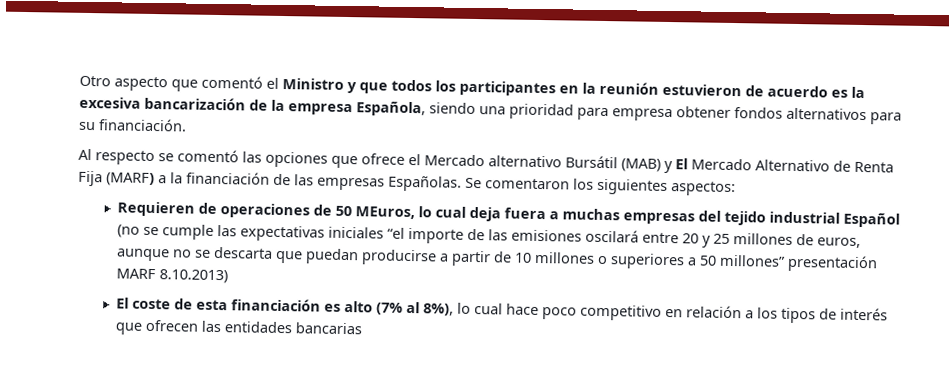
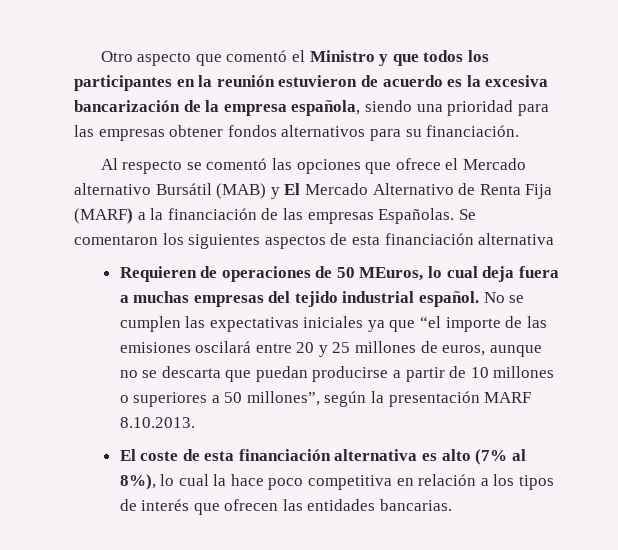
[356,101,426,117] Española, -> [291,100,361,116] española,
[612,108,673,122] empresa -> [74,125,165,141] las empresas
[671,181,736,197] aspectos: -> [264,233,555,249] aspectos de esta financiación alternativa
[843,212,901,228] [117,224,215,240] Español (no se cumple -> [419,291,525,307] [119,316,181,332] español. No se cumplen
(385, 232) none -> [367,320,416,332] ya que
[719,254,787,267] millones” -> [246,391,385,407] millones”, según la
[159,269,229,284] 8.10.2013) -> [119,417,195,428] 8.10.2013.
(322, 305) none -> [334,449,418,461] alternativa
(504, 309) none -> [213,474,227,486] la
[580,304,663,321] competitivo -> [308,475,393,490] competitiva
[295,322,364,335] bancarias -> [380,499,453,511] bancarias.

